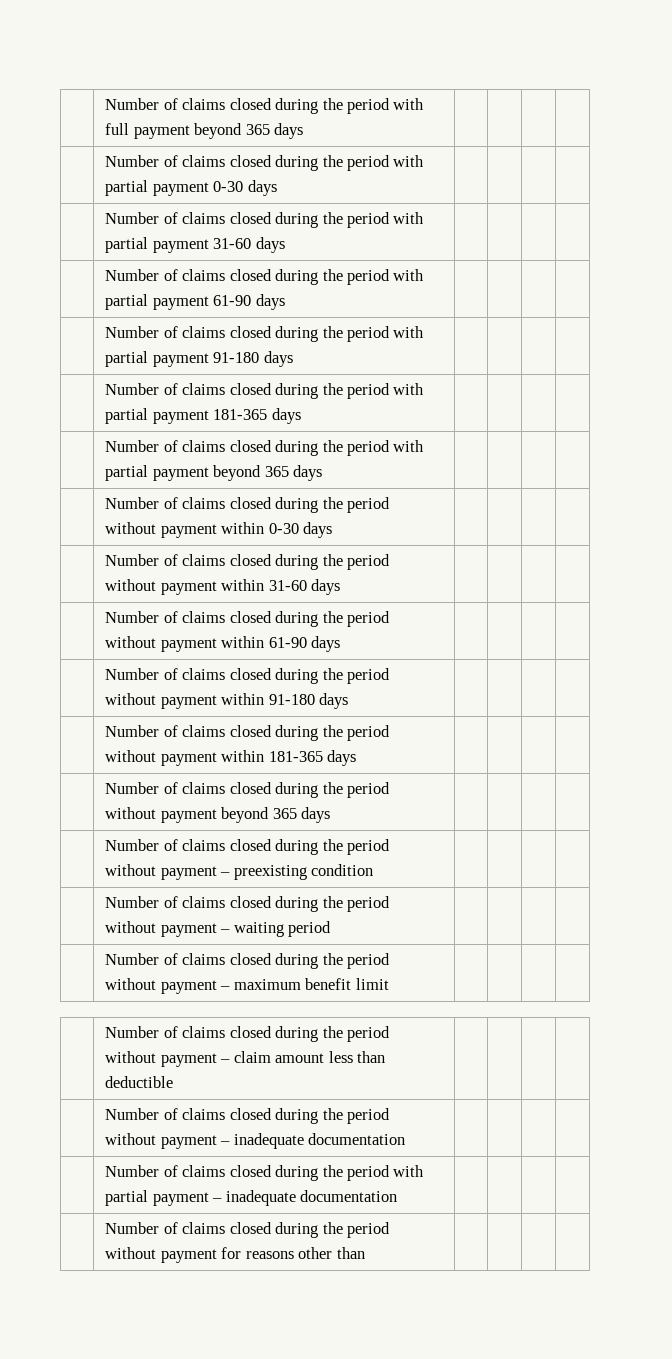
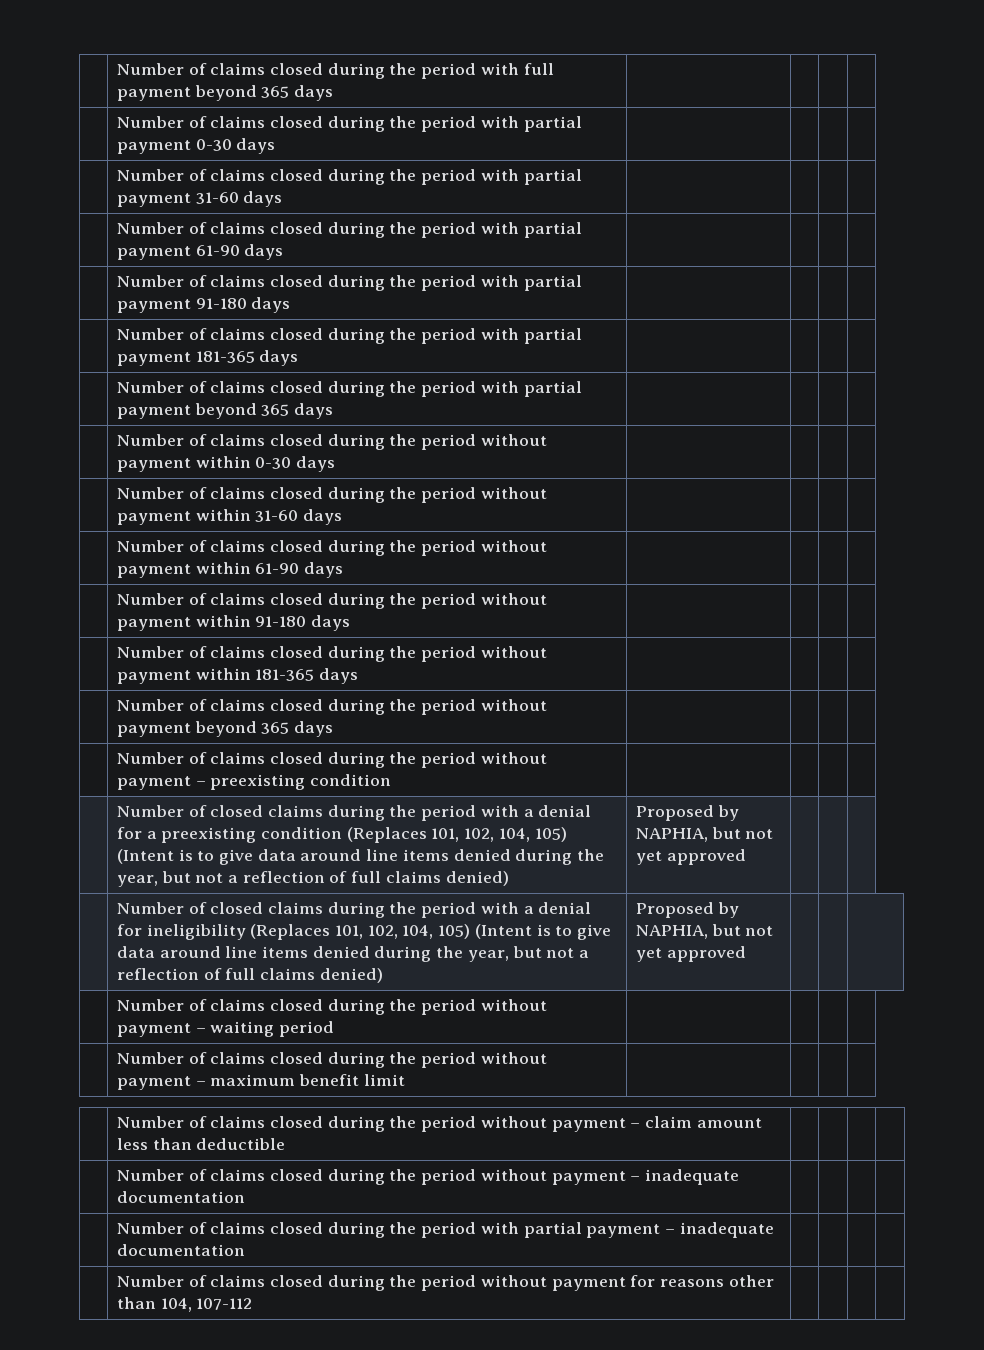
(374, 870) none -> [116,805,592,821] [116,827,567,843] [116,849,605,865] [116,871,509,887] [635,805,739,821] [635,827,774,842] [635,849,746,865] [116,902,592,918] [116,924,612,940] [116,946,590,962] [116,968,383,983] [635,902,739,918] [635,924,774,939] [635,946,746,962] // | Number of closed claims during the period with a denial for a preexisting condition (Replaces 101, 102, 104, 105) (Intent is to give data around line items denied during the year, but not a reflection of full claims denied) | Proposed by NAPHIA, but not yet approved | | | // | Number of closed claims during the period with a denial for ineligibility (Replaces 101, 102, 104, 105) (Intent is to give data around line items denied during the year, but not a reflection of full claims denied) | Proposed by NAPHIA, but not yet approved | | |
(365, 1253) none -> [160,1298,253,1312] 104, 107-112

